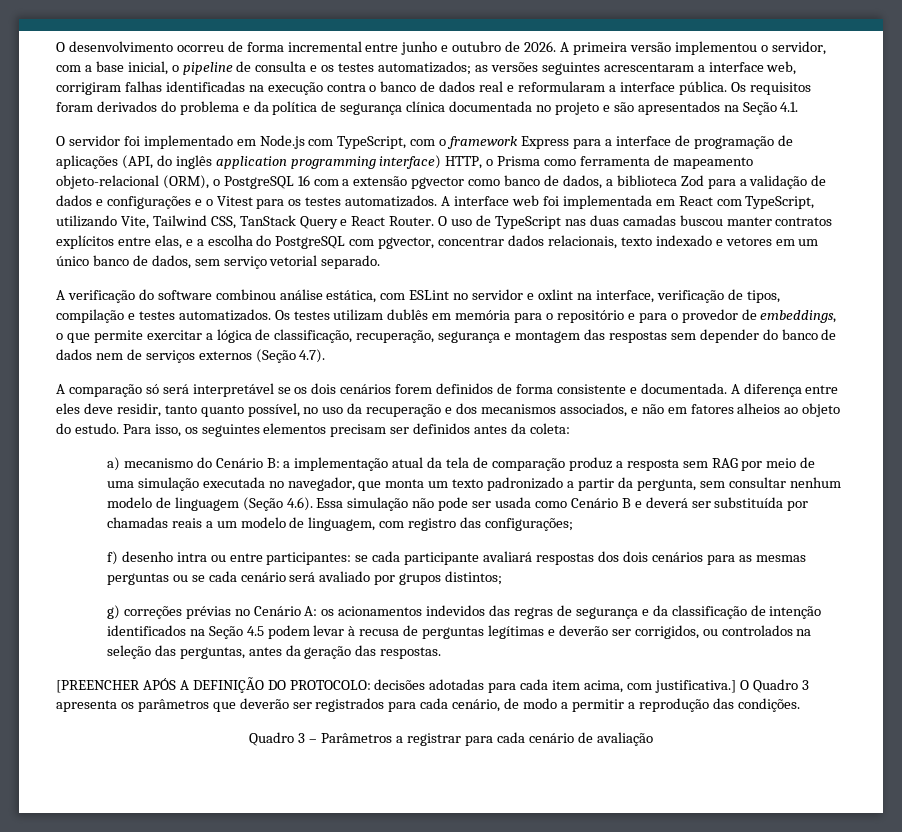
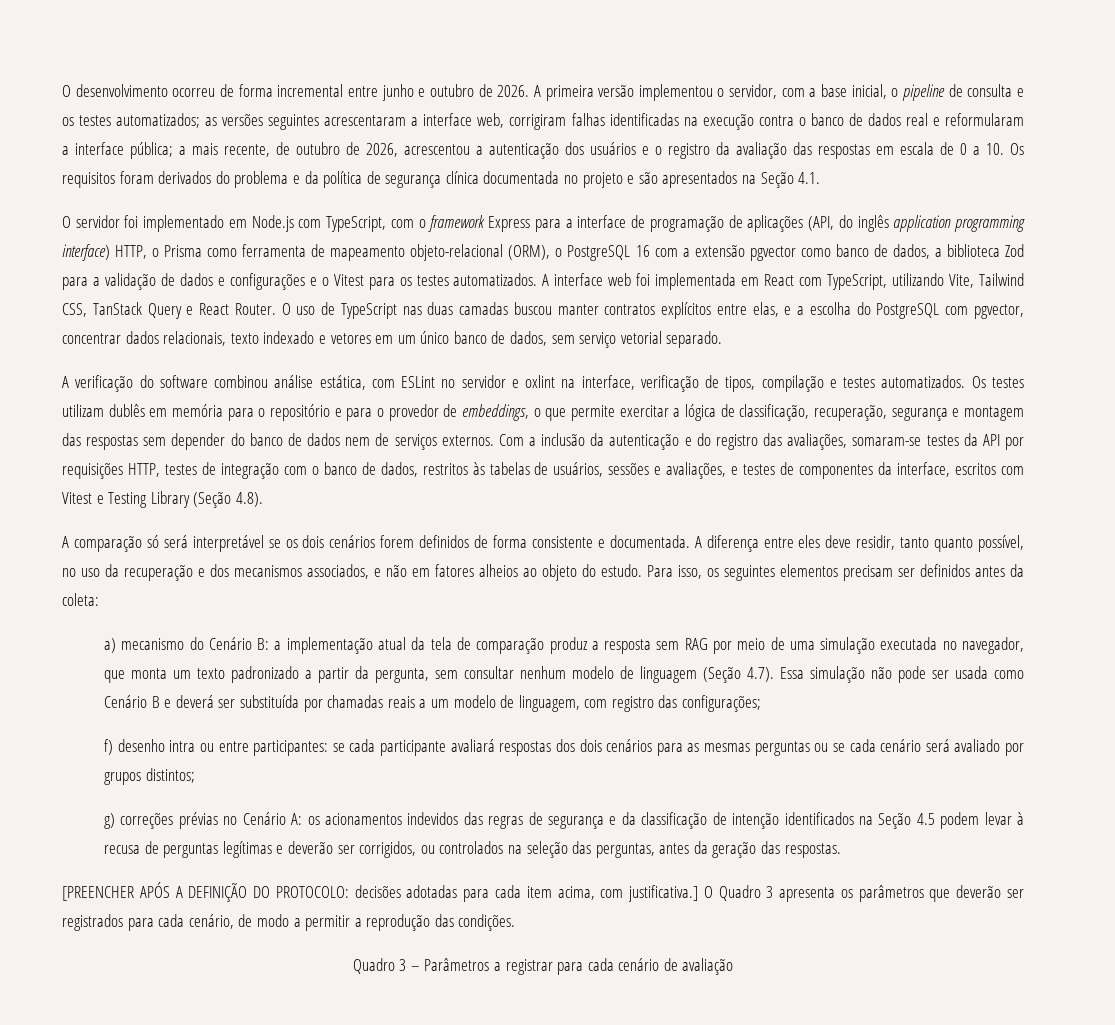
[678,81,727,95] pública. -> [130,142,1004,159] pública; a mais recente, de outubro de 2026, acrescentou a autenticação dos usuários e o registro da avaliação das respostas em escala de 0 a 10.
[198,349,326,363] externos (Seção 4.7). -> [441,433,1025,450] [62,462,1025,479] [62,491,263,508] externos. Com a inclusão da autenticação e do registro das avaliações, somaram-se testes da API por requisições HTTP, testes de integração com o banco de dados, restritos às tabelas de usuários, sessões e avaliações, e testes de componentes da interface, escritos com Vitest e Testing Library (Seção 4.8).
[286,497,313,511] 4.6). -> [747,667,775,682] 4.7).

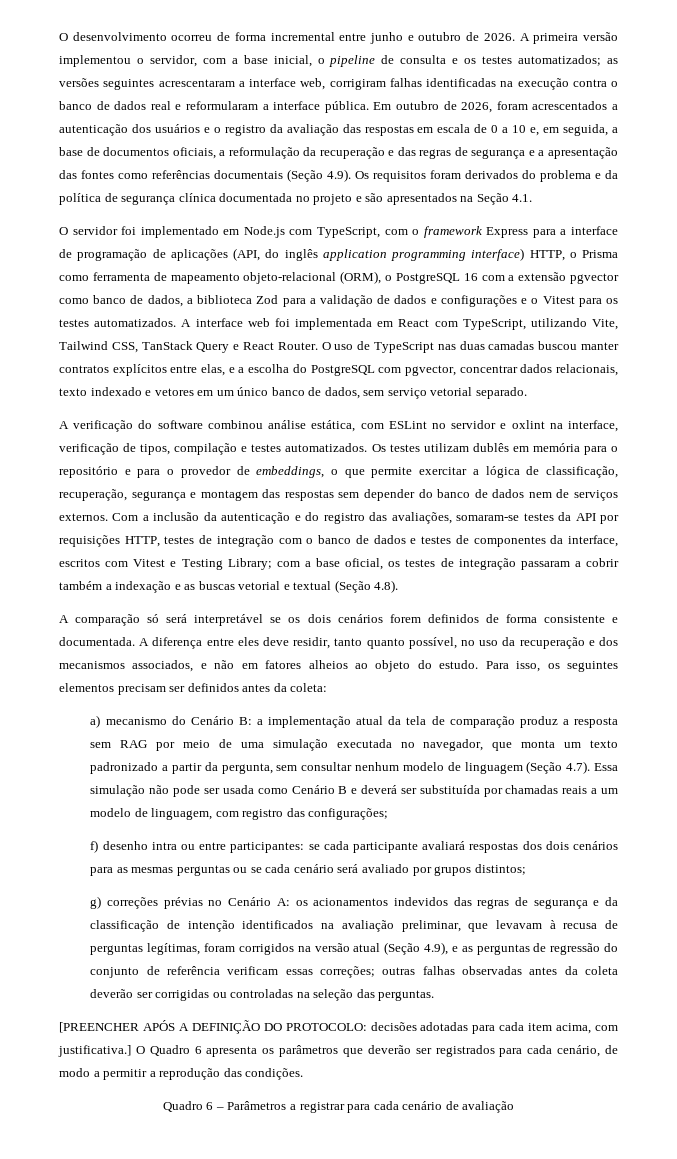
[130,142,290,159] pública; a mais recente, de -> [324,101,392,113] pública. Em
[404,144,470,155] acrescentou -> [496,101,608,110] foram acrescentados
[986,143,1004,155] 10. -> [512,124,618,136] [59,147,619,159] [59,169,351,182] 10 e, em seguida, a base de documentos oficiais, a reformulação da recuperação e das regras de segurança e a apresentação das fontes como referências documentais (Seção 4.9).
[380,462,727,479] dados, restritos às tabelas de usuários, sessões e avaliações, -> [373,535,406,544] dados
[150,491,190,508] Library -> [227,558,619,570] [59,581,332,593] Library; com a base oficial, os testes de integração passaram a cobrir também a indexação e as buscas vetorial e textual
[878,812,1024,829] [104,841,841,858] Seção 4.5 podem levar à recusa de perguntas legítimas e deverão ser corrigidos, ou controlados na seleção das perguntas, antes da geração das respostas. -> [341,920,618,932] [90,942,618,955] [90,966,618,978] [90,989,435,1001] avaliação preliminar, que levavam à recusa de perguntas legítimas, foram corrigidos na versão atual (Seção 4.9), e as perguntas de regressão do conjunto de referência verificam essas correções; outras falhas observadas antes da coleta deverão ser corrigidas ou controladas na seleção das perguntas.
[766,886,774,898] 3 -> [194,1046,202,1054] 6
[399,959,407,971] 3 -> [206,1102,214,1110] 6

